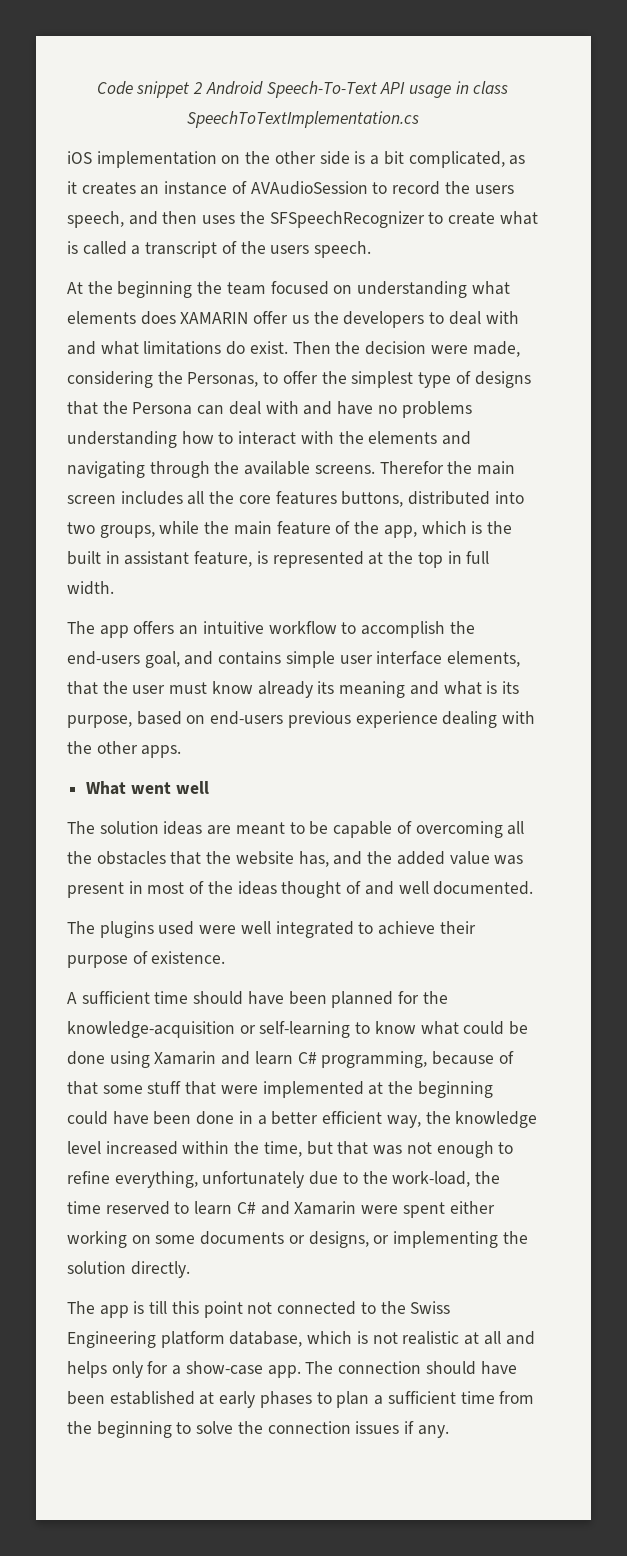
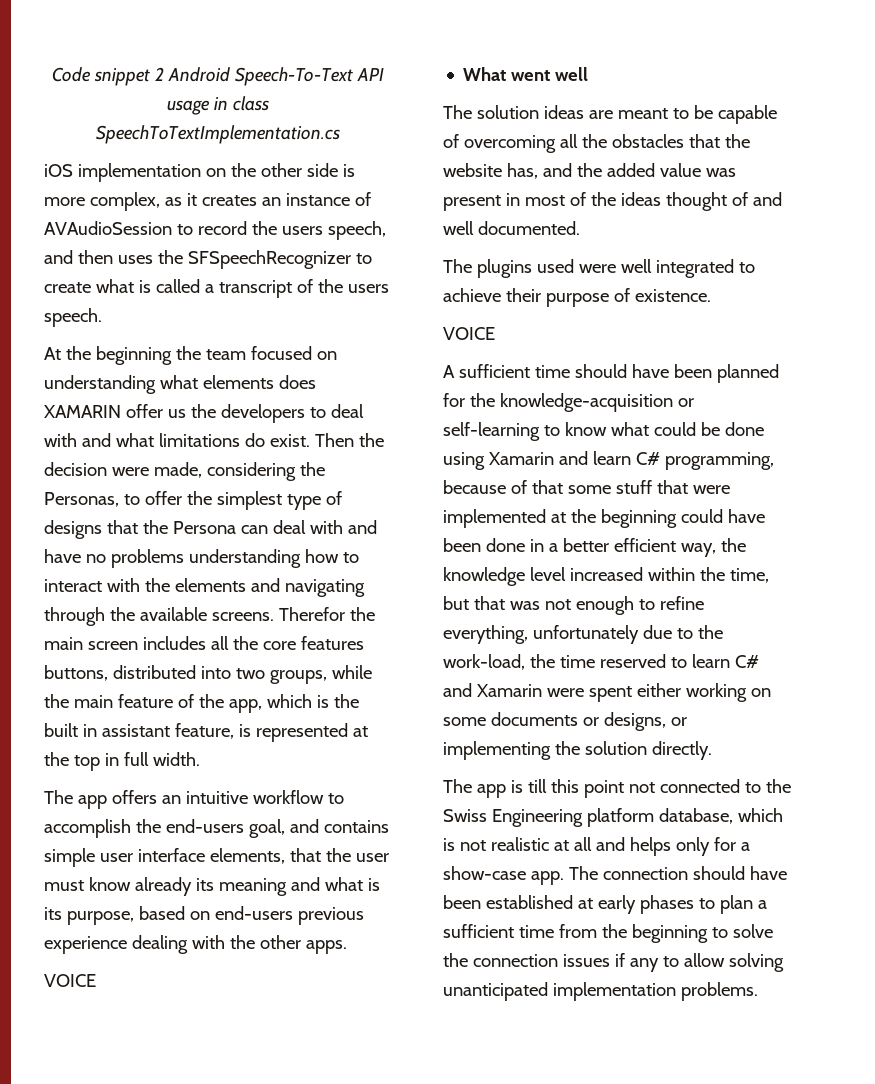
[370,151,505,168] a bit complicated, -> [44,192,160,211] more complex,
(182, 751) none -> [44,974,96,987] // VOICE
(226, 957) none -> [443,327,495,340] // VOICE
[417,1425,449,1438] any. -> [629,953,784,972] [443,982,758,1001] any to allow solving unanticipated implementation problems.

